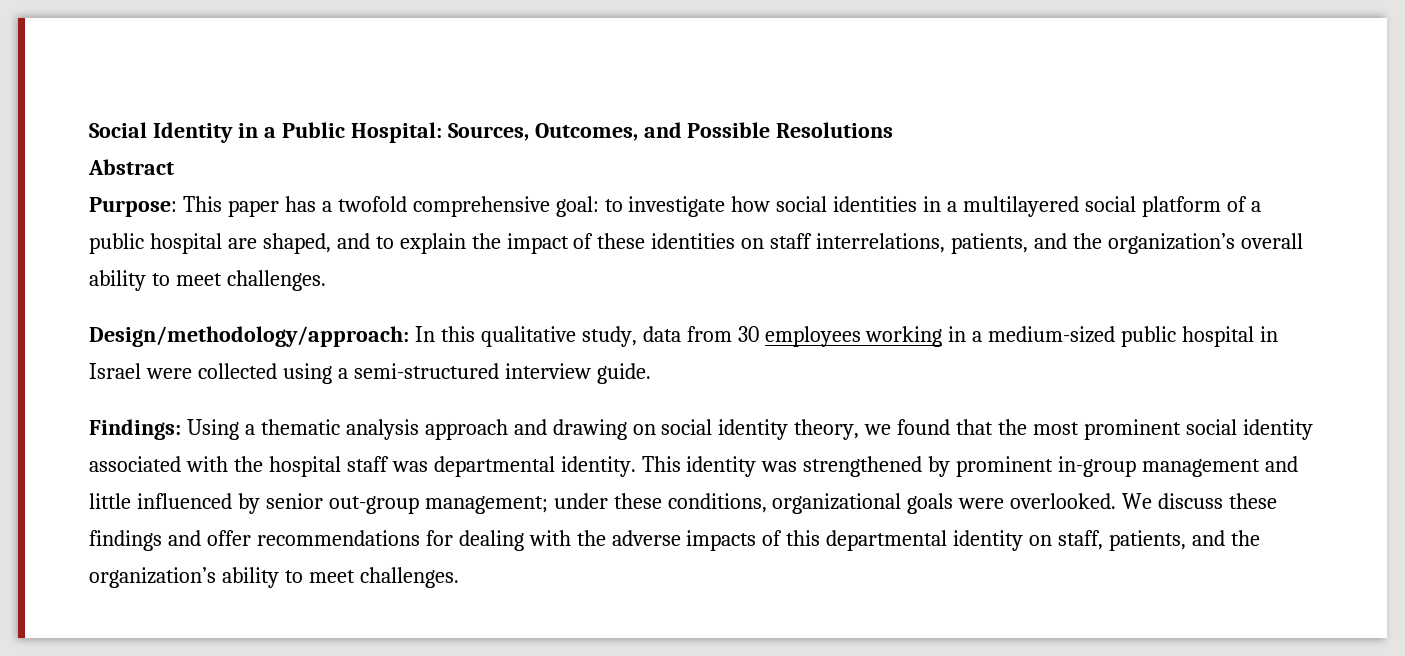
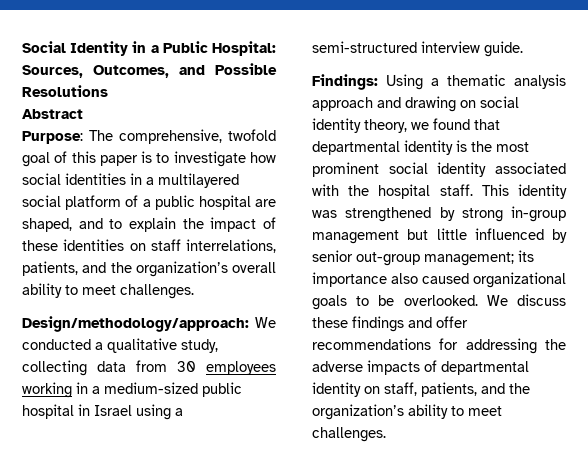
[182,196,599,217] This paper has a twofold comprehensive goal: -> [89,129,276,144] [22,151,153,167] The comprehensive, twofold goal of this paper is
[414,326,475,342] In this -> [255,317,276,328] [22,339,103,350] We conducted a
(637, 336) none -> [22,360,87,376] collecting
[145,363,277,379] were collected -> (132, 410) none
(994, 427) none -> [312,140,467,155] departmental identity is
[346,456,636,477] staff was departmental identity. -> [439,184,473,196] staff.
[956,456,1054,477] prominent -> [461,208,503,222] strong
[1265,456,1299,472] and -> [407,229,429,240] but
[553,493,1005,514] under these conditions, organizational goals were -> [518,250,534,262] [312,272,566,288] [312,295,395,310] its importance also caused organizational goals to be
[458,530,571,551] dealing with -> [465,338,537,354] addressing
[786,530,821,546] this -> (437, 366) none

